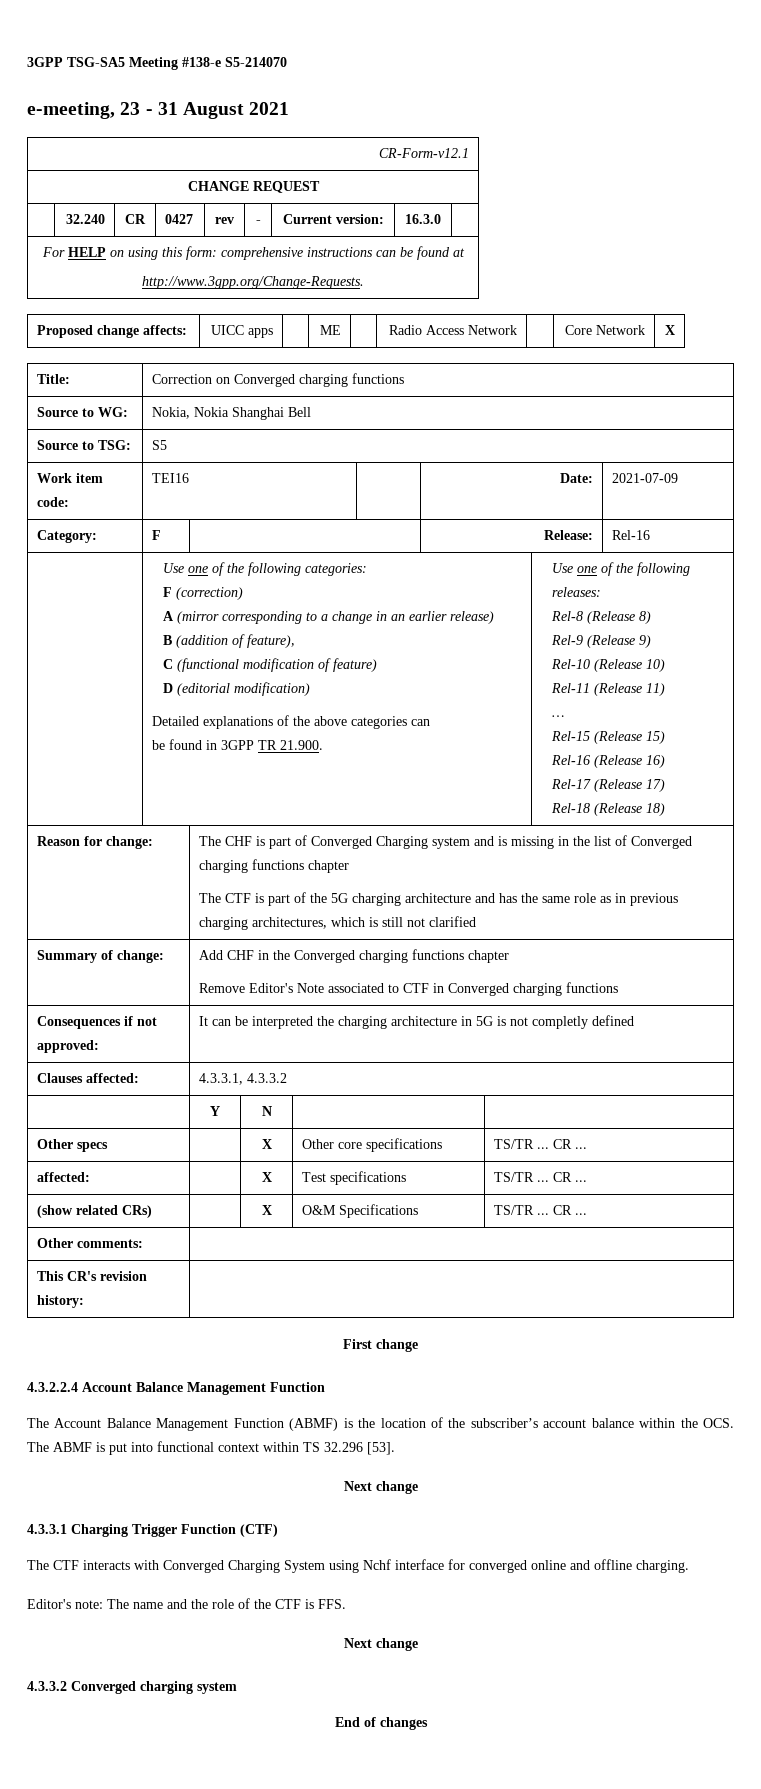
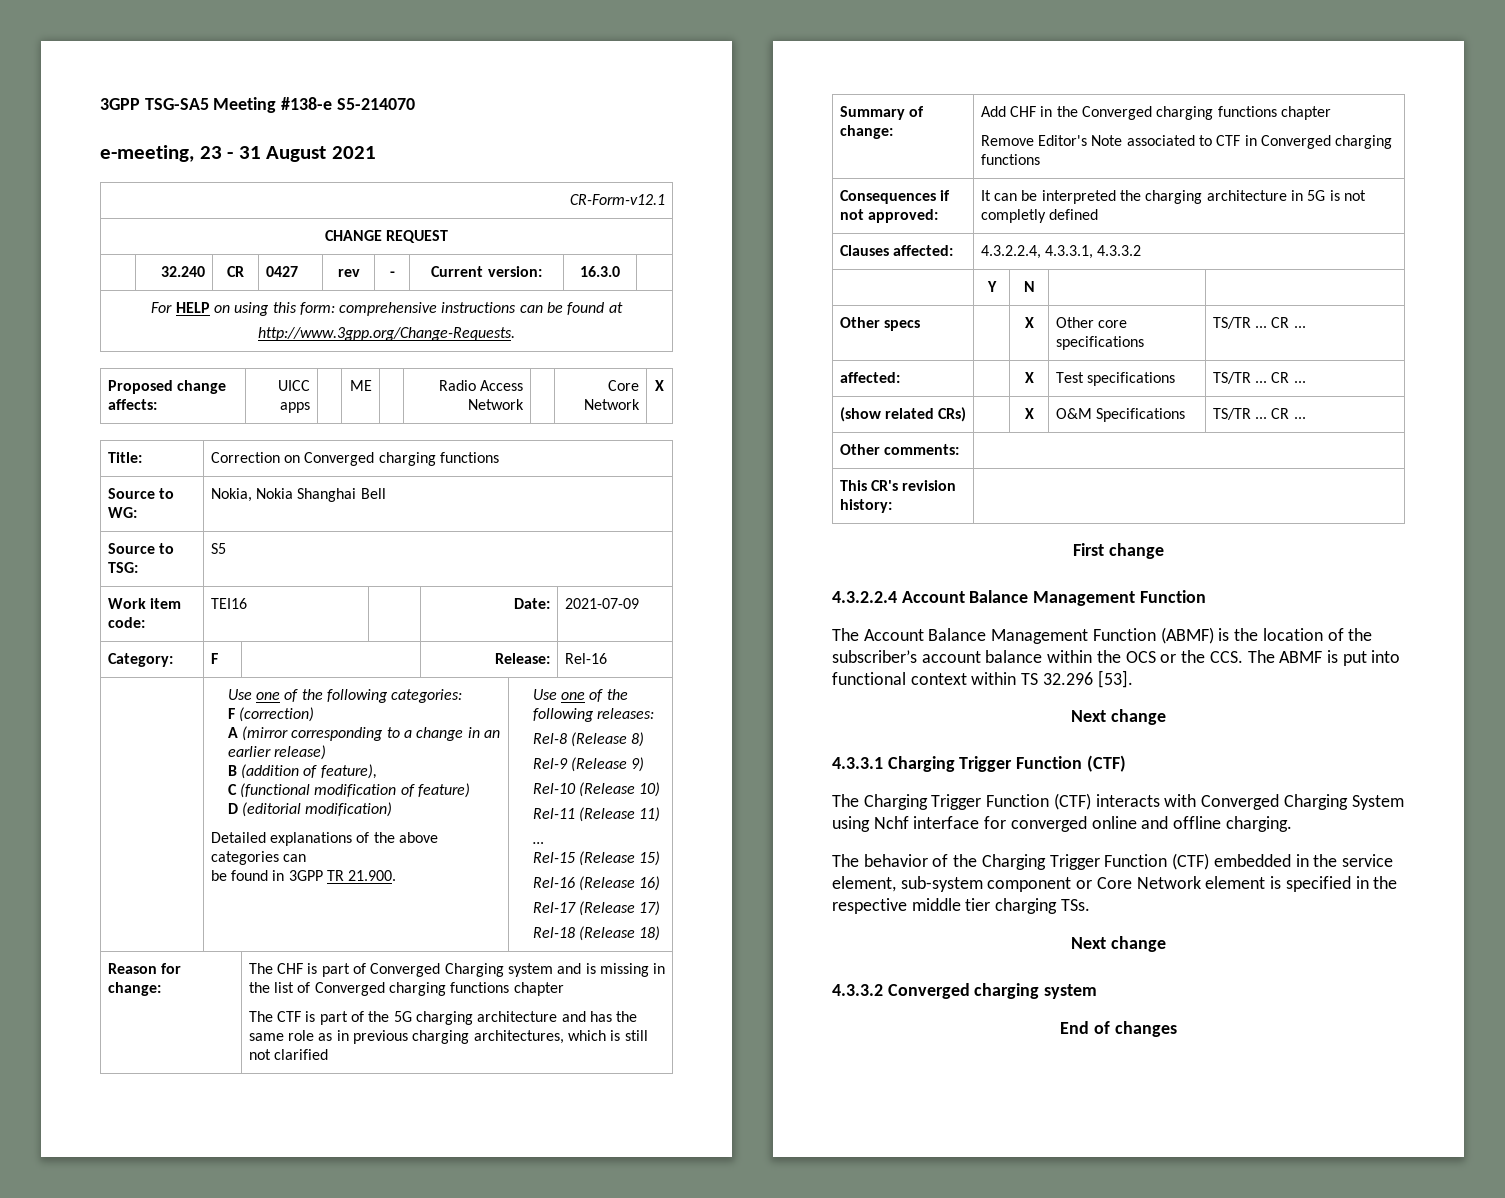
(139, 1078) none -> [980,245,1041,259] 4.3.2.2.4,
[703,1418,734,1428] OCS. -> [1125,650,1243,663] OCS or the CCS.
[53,1560,79,1570] CTF -> [863,793,1091,810] Charging Trigger Function (CTF)
[27,1598,346,1609] Editor's note: The name and the role of the CTF is FFS. -> [832,853,1393,870] [832,876,1398,892] [832,898,1090,914] The behavior of the Charging Trigger Function (CTF) embedded in the service element, sub-system component or Core Network element is specified in the respective middle tier charging TSs.

